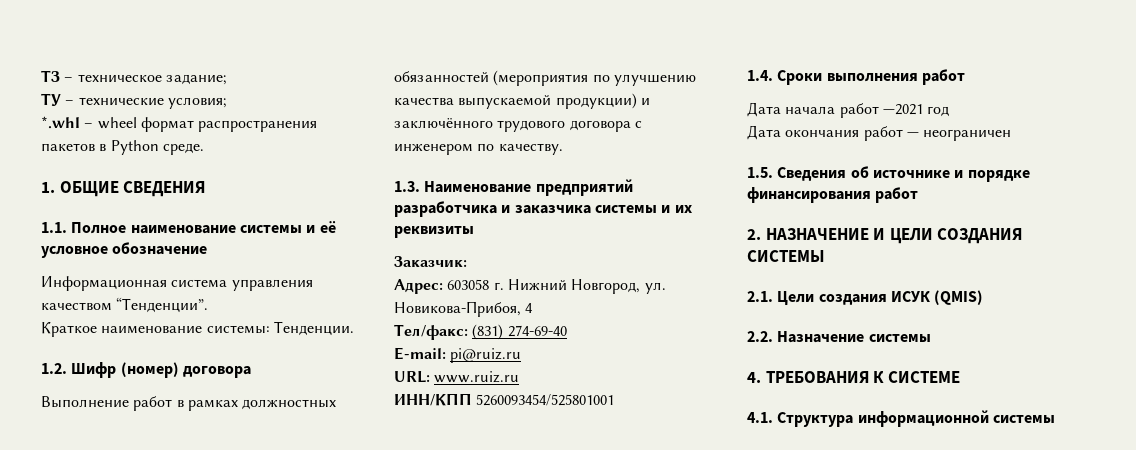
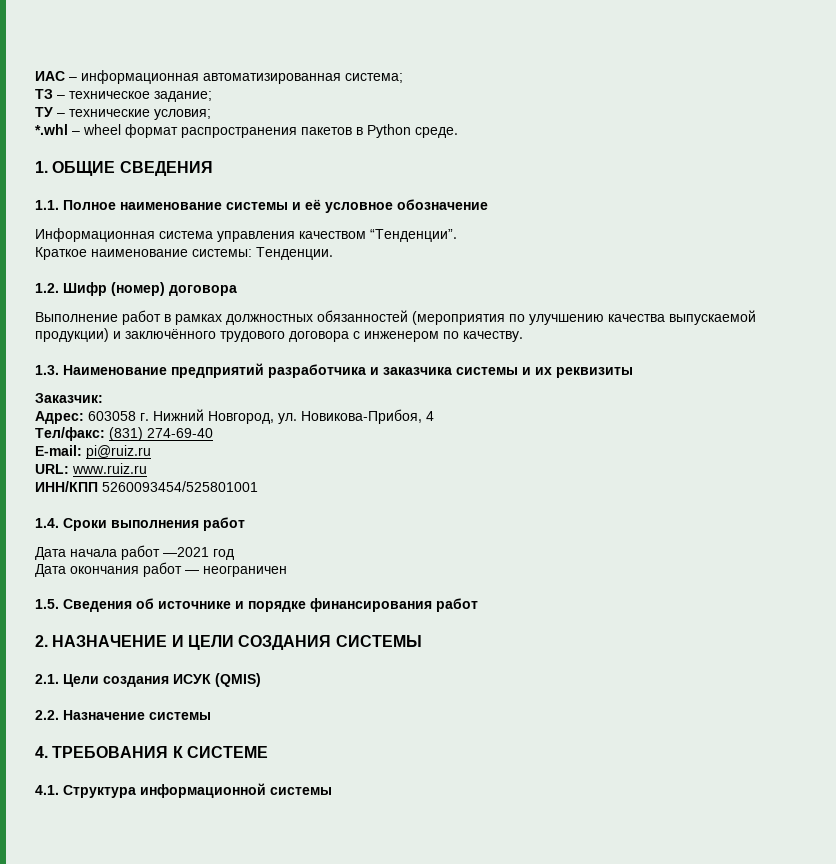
(41, 76) none -> [35,70,403,84] ИАС – информационная автоматизированная система; //

